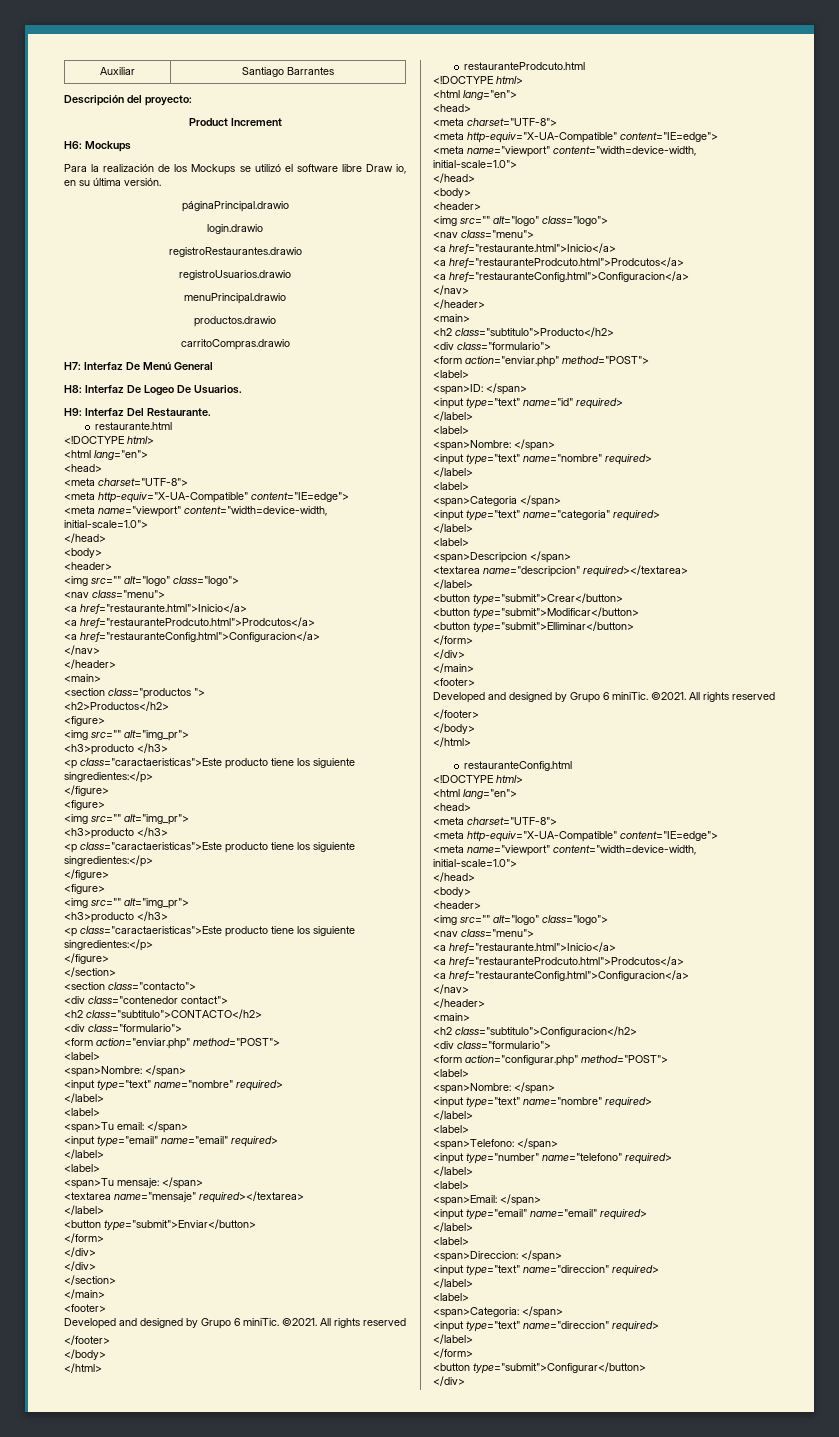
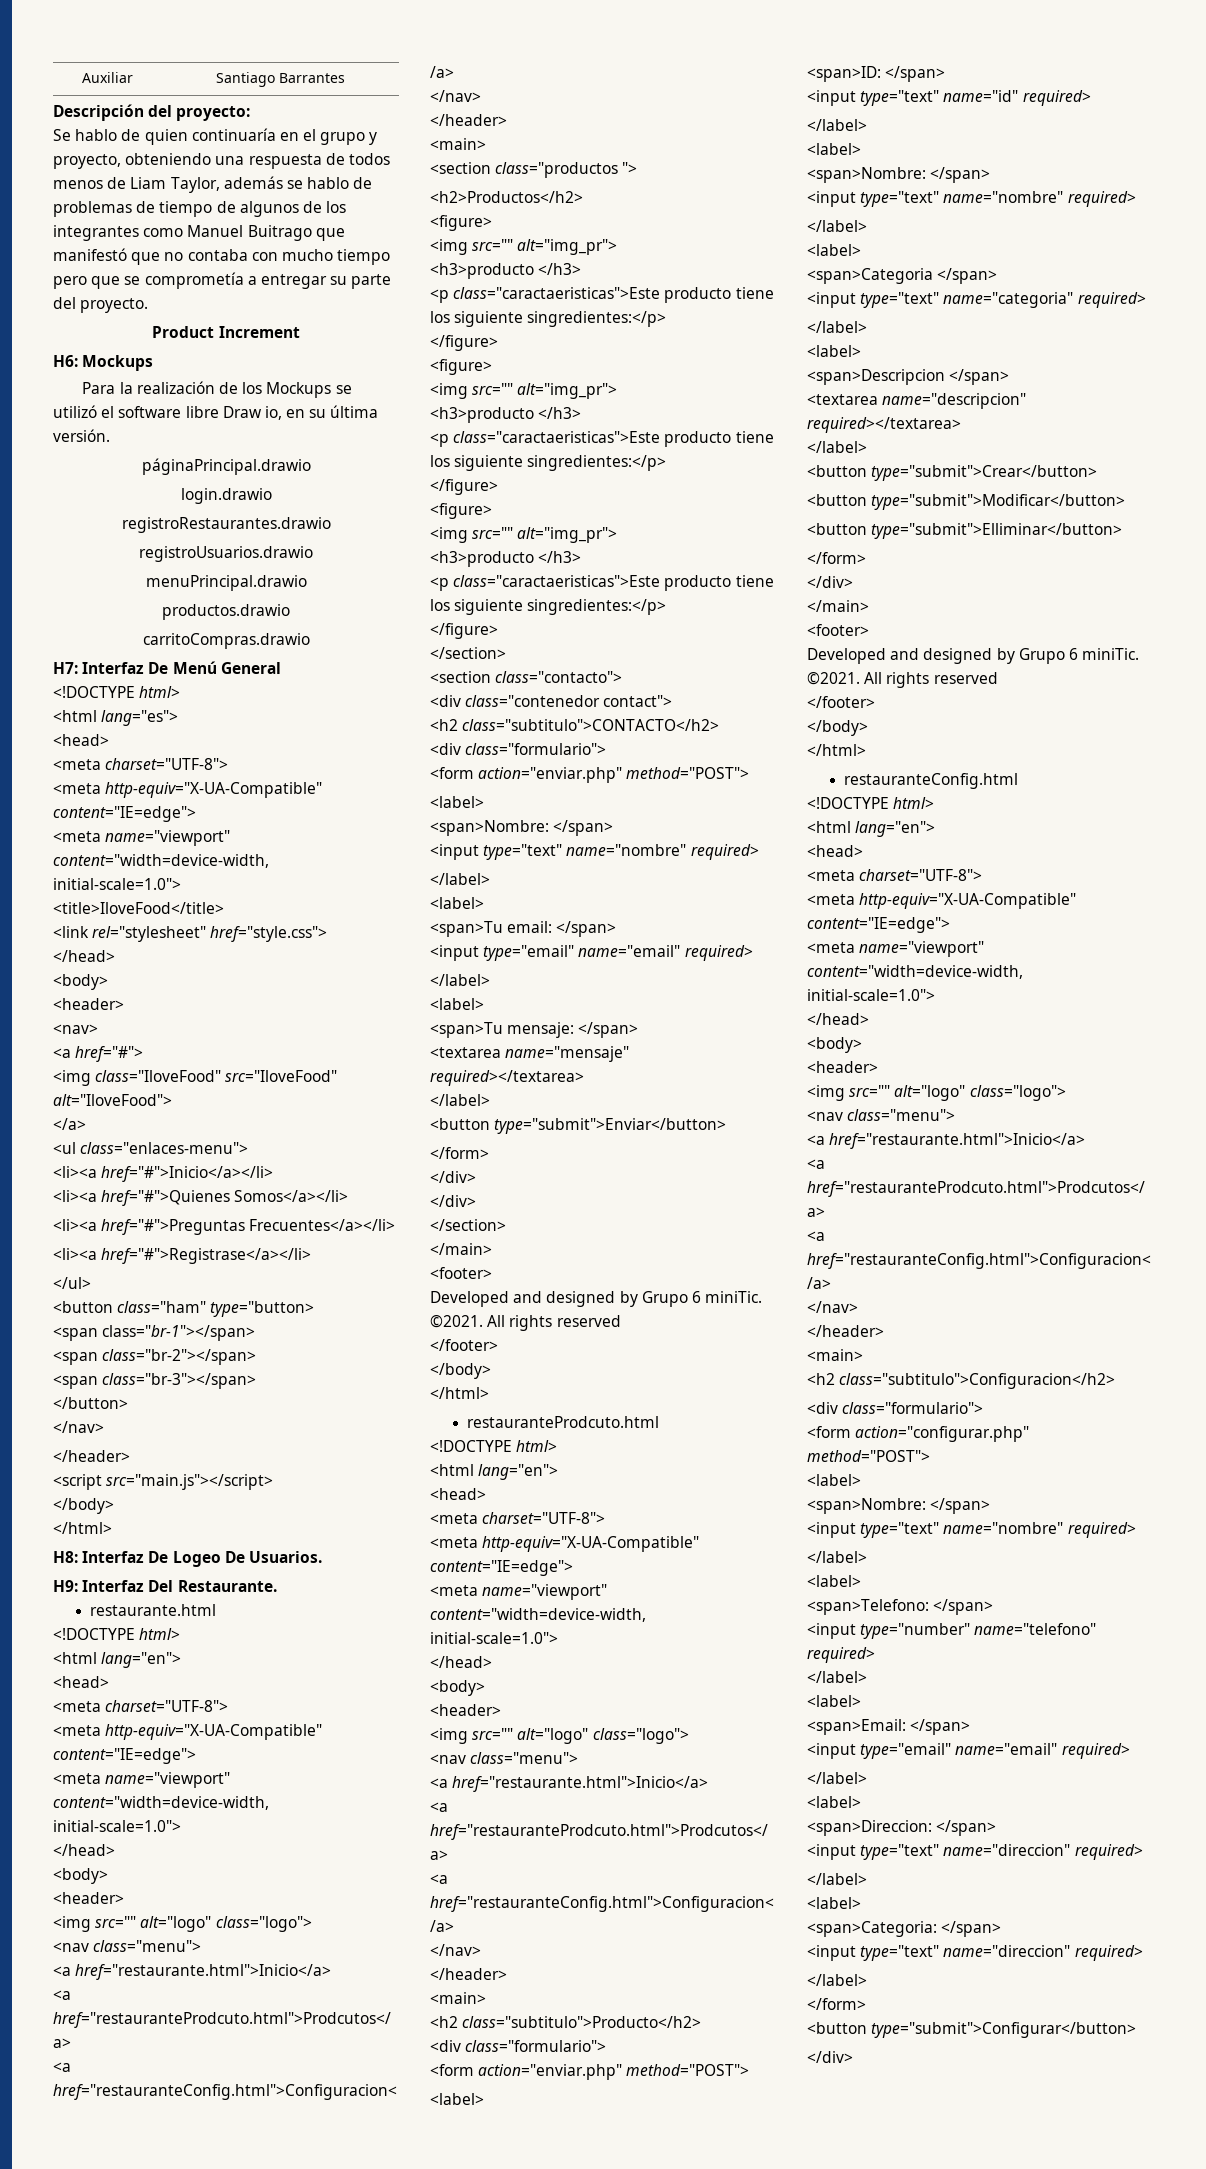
(192, 100) none -> [53,128,378,145] [53,153,390,169] [53,176,373,193] [53,201,347,217] [53,225,345,241] [53,248,391,265] [53,272,392,289] [53,297,149,313] // Se hablo de quien continuaría en el grupo y proyecto, obteniendo una respuesta de todos menos de Liam Taylor, además se hablo de problemas de tiempo de algunos de los integrantes como Manuel Buitrago que manifestó que no contaba con mucho tiempo pero que se comprometía a entregar su parte del proyecto.
(213, 366) none -> [53,686,181,698] [53,710,179,726] [53,734,109,746] [53,758,229,770] [53,782,323,798] [53,806,196,822] [53,830,231,846] [53,854,269,868] [53,878,181,890] [53,902,224,914] [53,926,328,942] [53,950,115,962] [53,974,108,990] [53,998,124,1010] [53,1024,98,1034] [53,1046,144,1062] [53,1070,338,1086] [53,1094,172,1106] [53,1118,86,1130] [53,1142,249,1154] [53,1166,274,1182] [53,1190,349,1206] [53,1219,396,1235] [53,1248,312,1264] [53,1277,91,1289] [53,1301,315,1317] [53,1325,256,1341] [53,1349,257,1365] [53,1373,257,1389] [53,1397,128,1409] [53,1421,104,1433] [53,1450,130,1462] [53,1474,274,1490] [53,1498,114,1514] [53,1522,112,1534] // <!DOCTYPE html> // <html lang="es"> // <head> // <meta charset="UTF-8"> // <meta http-equiv="X-UA-Compatible" content="IE=edge"> // <meta name="viewport" content="width=device-width, initial-scale=1.0"> // <title>IloveFood</title> // <link rel="stylesheet" href="style.css"> // </head> // <body> // <header> // <nav> // <a href="#"> // <img class="IloveFood" src="IloveFood" alt="IloveFood"> // </a> // <ul class="enlaces-menu"> // <li><a href="#">Inicio</a></li> // <li><a href="#">Quienes Somos</a></li> // <li><a href="#">Preguntas Frecuentes</a></li> // <li><a href="#">Registrase</a></li> // </ul> // <button class="ham" type="button> // <span class="br-1"></span> // <span class="br-2"></span> // <span class="br-3"></span> // </button> // </nav> // </header> // <script src="main.js"></script> // </body> // </html>

